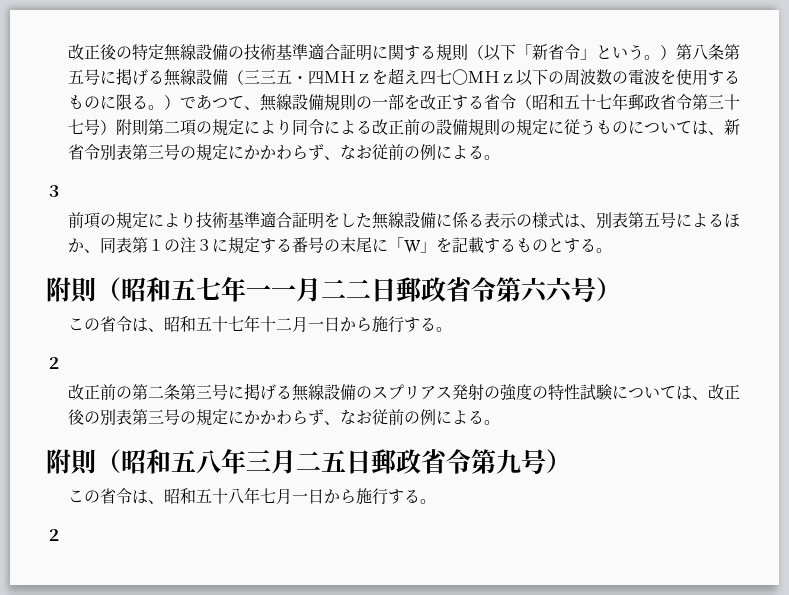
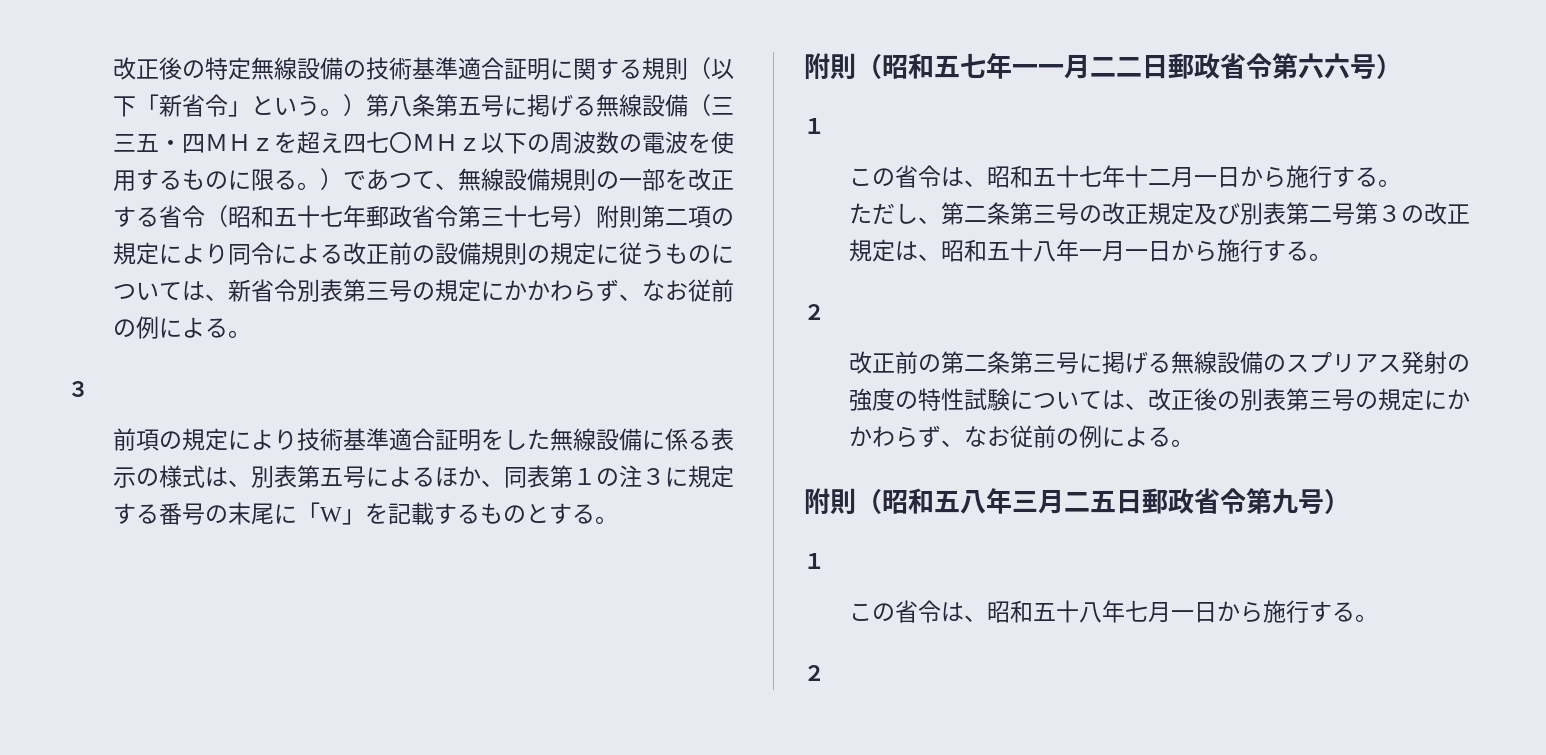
(621, 289) none -> [804,118,825,134] // １
(452, 329) none -> [849,202,1471,225] [849,239,1333,262] // ただし、第二条第三号の改正規定及び別表第二号第３の改正規定は、昭和五十八年一月一日から施行する。
(571, 461) none -> [804,553,825,569] // １

